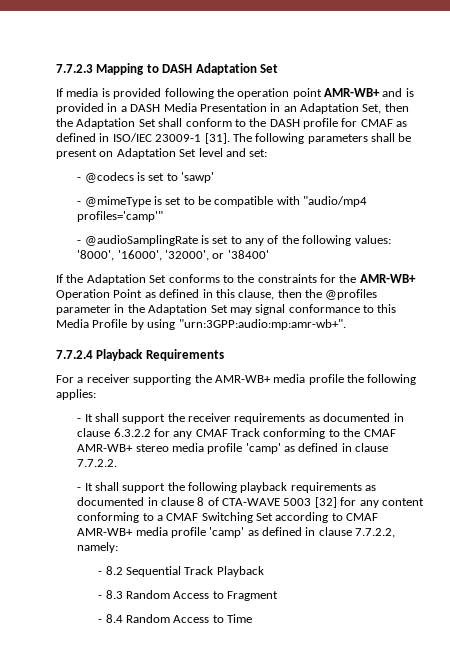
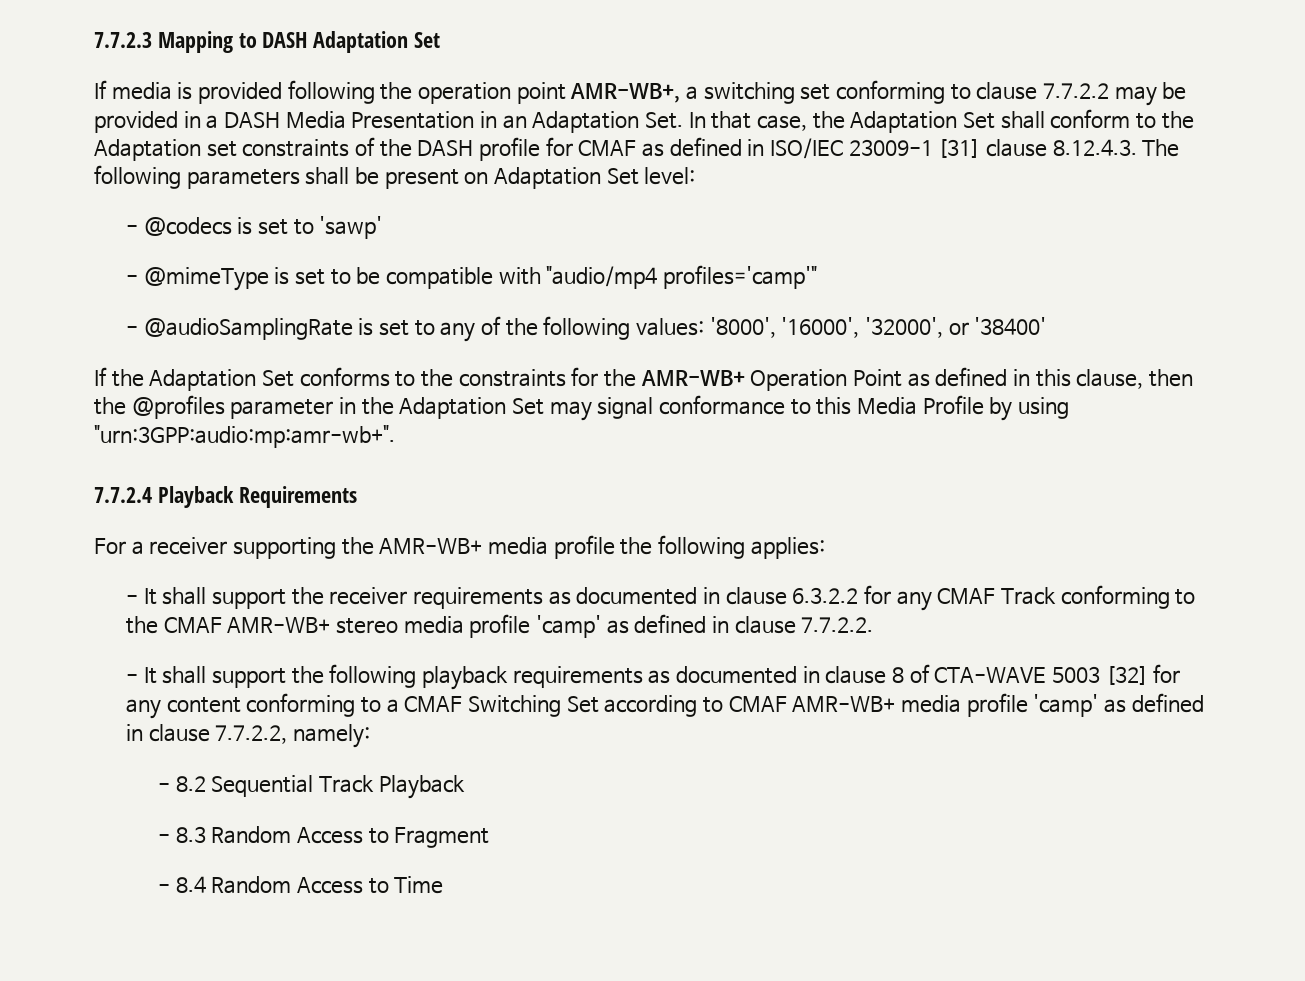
[324,88,414,97] AMR-WB+ and is -> [570,80,1187,106] AMR-WB+, a switching set conforming to clause 7.7.2.2 may be
[362,103,409,114] Set, then -> [644,111,807,131] Set. In that case,
(267, 122) none -> [94,137,412,161] Adaptation set constraints of the
[204,133,230,144] [31]. -> [938,139,1137,158] [31] clause 8.12.4.3.
[198,148,268,157] level and set: -> [644,167,696,185] level:

